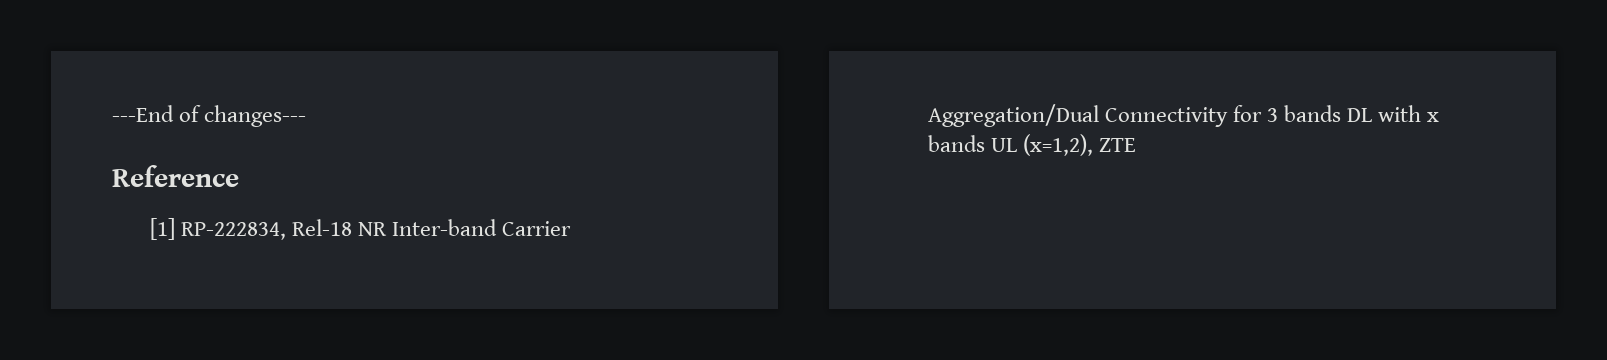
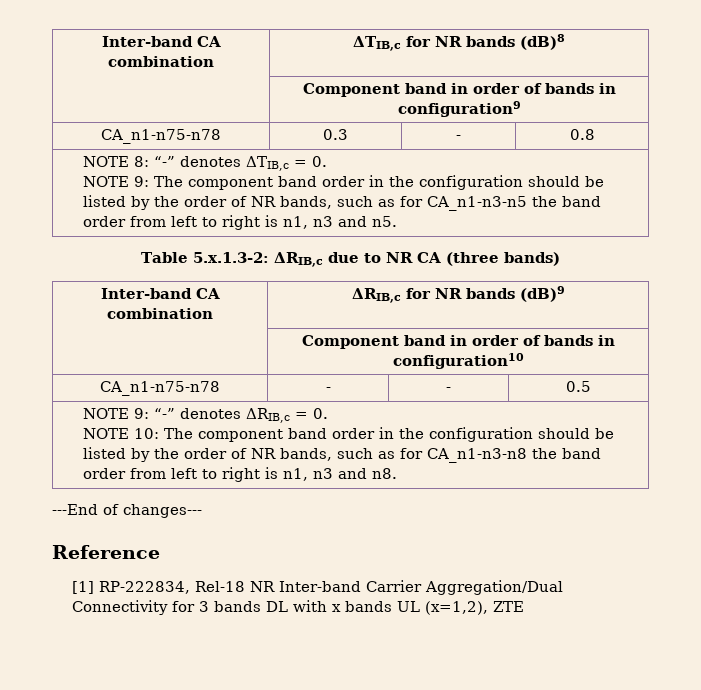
(112, 113) none -> [101,36,221,47] [108,56,214,67] [353,34,565,51] [302,83,616,97] [397,101,521,117] [101,129,221,144] [323,129,348,140] [456,135,461,140] [569,129,595,140] [83,156,328,171] [83,175,605,190] [83,195,602,211] [83,215,398,230] [141,252,560,267] [100,288,220,299] [107,308,213,319] [351,286,565,303] [301,335,615,349] [392,353,524,369] [100,381,220,396] [325,387,331,392] [446,387,451,392] [566,381,591,392] [83,408,329,423] [83,427,615,442] [83,447,602,463] [83,467,398,482] Inter-band CA combination | ΔTIB,c for NR bands (dB)8 // | Component band in order of bands in configuration9 // CA_n1-n75-n78 | 0.3 | - | 0.8 // NOTE 8: “-” denotes ΔTIB,c = 0. // NOTE 9: The component band order in the configuration should be listed by the order of NR bands, such as for CA_n1-n3-n5 the band order from left to right is n1, n3 and n5. // Table 5.x.1.3-2: ΔRIB,c due to NR CA (three bands) // Inter-band CA combination | ΔRIB,c for NR bands (dB)9 // | Component band in order of bands in configuration10 // CA_n1-n75-n78 | - | - | 0.5 // NOTE 9: “-” denotes ΔRIB,c = 0. // NOTE 10: The component band order in the configuration should be listed by the order of NR bands, such as for CA_n1-n3-n8 the band order from left to right is n1, n3 and n8. //

